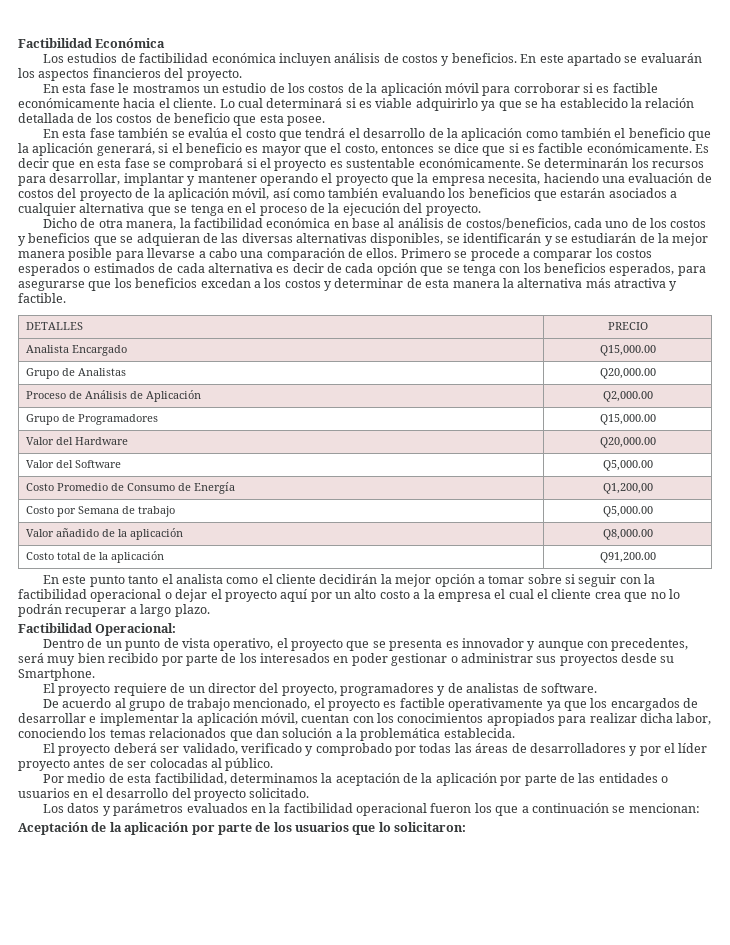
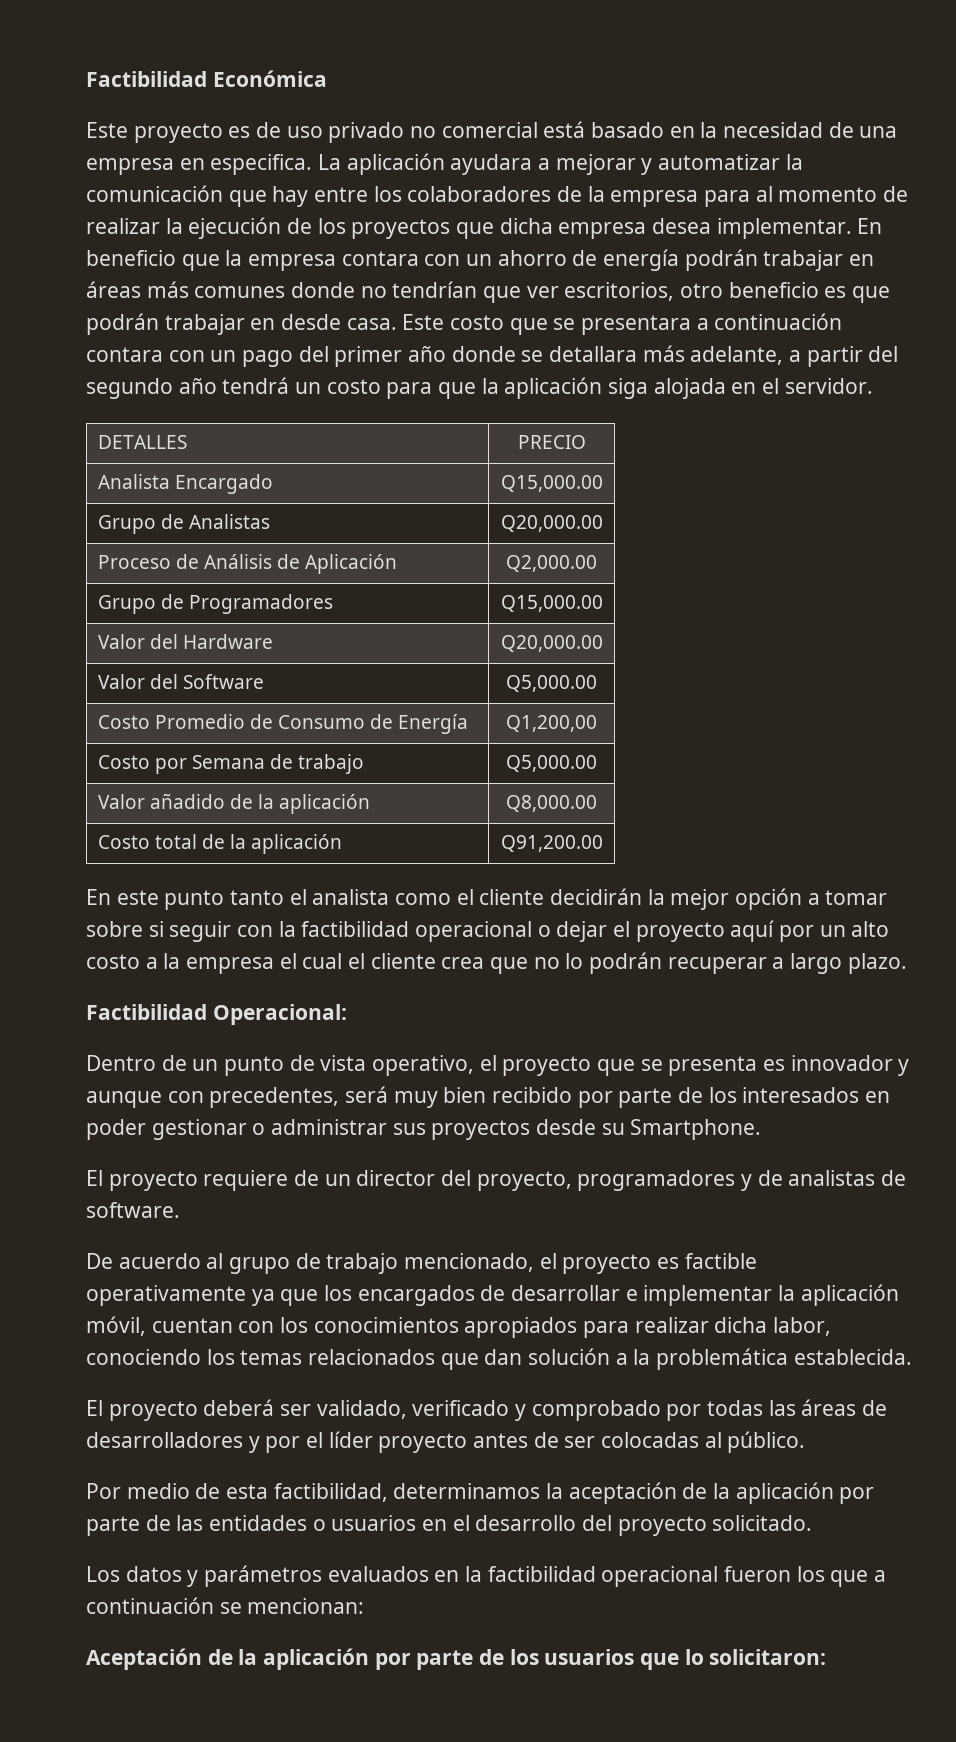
[42,53,702,66] [18,68,242,81] [42,83,658,96] [18,98,695,111] [18,113,325,126] [42,128,712,141] [18,143,710,156] [18,158,704,171] [18,173,712,186] [18,188,677,201] [18,203,481,216] [42,218,707,230] [18,233,709,246] [18,248,652,261] [18,263,706,276] [18,278,678,291] [18,293,66,303] Los estudios de factibilidad económica incluyen análisis de costos y beneficios. En este apartado se evaluarán los aspectos financieros del proyecto. // En esta fase le mostramos un estudio de los costos de la aplicación móvil para corroborar si es factible económicamente hacia el cliente. Lo cual determinará si es viable adquirirlo ya que se ha establecido la relación detallada de los costos de beneficio que esta posee. // En esta fase también se evalúa el costo que tendrá el desarrollo de la aplicación como también el beneficio que la aplicación generará, si el beneficio es mayor que el costo, entonces se dice que si es factible económicamente. Es decir que en esta fase se comprobará si el proyecto es sustentable económicamente. Se determinarán los recursos para desarrollar, implantar y mantener operando el proyecto que la empresa necesita, haciendo una evaluación de costos del proyecto de la aplicación móvil, así como también evaluando los beneficios que estarán asociados a cualquier alternativa que se tenga en el proceso de la ejecución del proyecto. // Dicho de otra manera, la factibilidad económica en base al análisis de costos/beneficios, cada uno de los costos y beneficios que se adquieran de las diversas alternativas disponibles, se identificarán y se estudiarán de la mejor manera posible para llevarse a cabo una comparación de ellos. Primero se procede a comparar los costos esperados o estimados de cada alternativa es decir de cada opción que se tenga con los beneficios esperados, para asegurarse que los beneficios excedan a los costos y determinar de esta manera la alternativa más atractiva y factible. -> [86,121,898,143] [86,153,803,175] [86,185,909,207] [86,217,883,239] [86,249,875,271] [86,281,891,303] [86,313,843,335] [86,345,899,367] [86,377,873,399] Este proyecto es de uso privado no comercial está basado en la necesidad de una empresa en especifica. La aplicación ayudara a mejorar y automatizar la comunicación que hay entre los colaboradores de la empresa para al momento de realizar la ejecución de los proyectos que dicha empresa desea implementar. En beneficio que la empresa contara con un ahorro de energía podrán trabajar en áreas más comunes donde no tendrían que ver escritorios, otro beneficio es que podrán trabajar en desde casa. Este costo que se presentara a continuación contara con un pago del primer año donde se detallara más adelante, a partir del segundo año tendrá un costo para que la aplicación siga alojada en el servidor.

